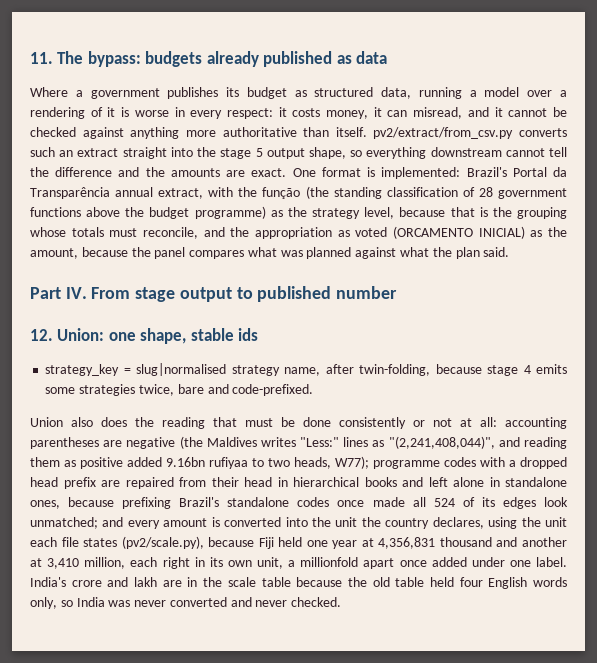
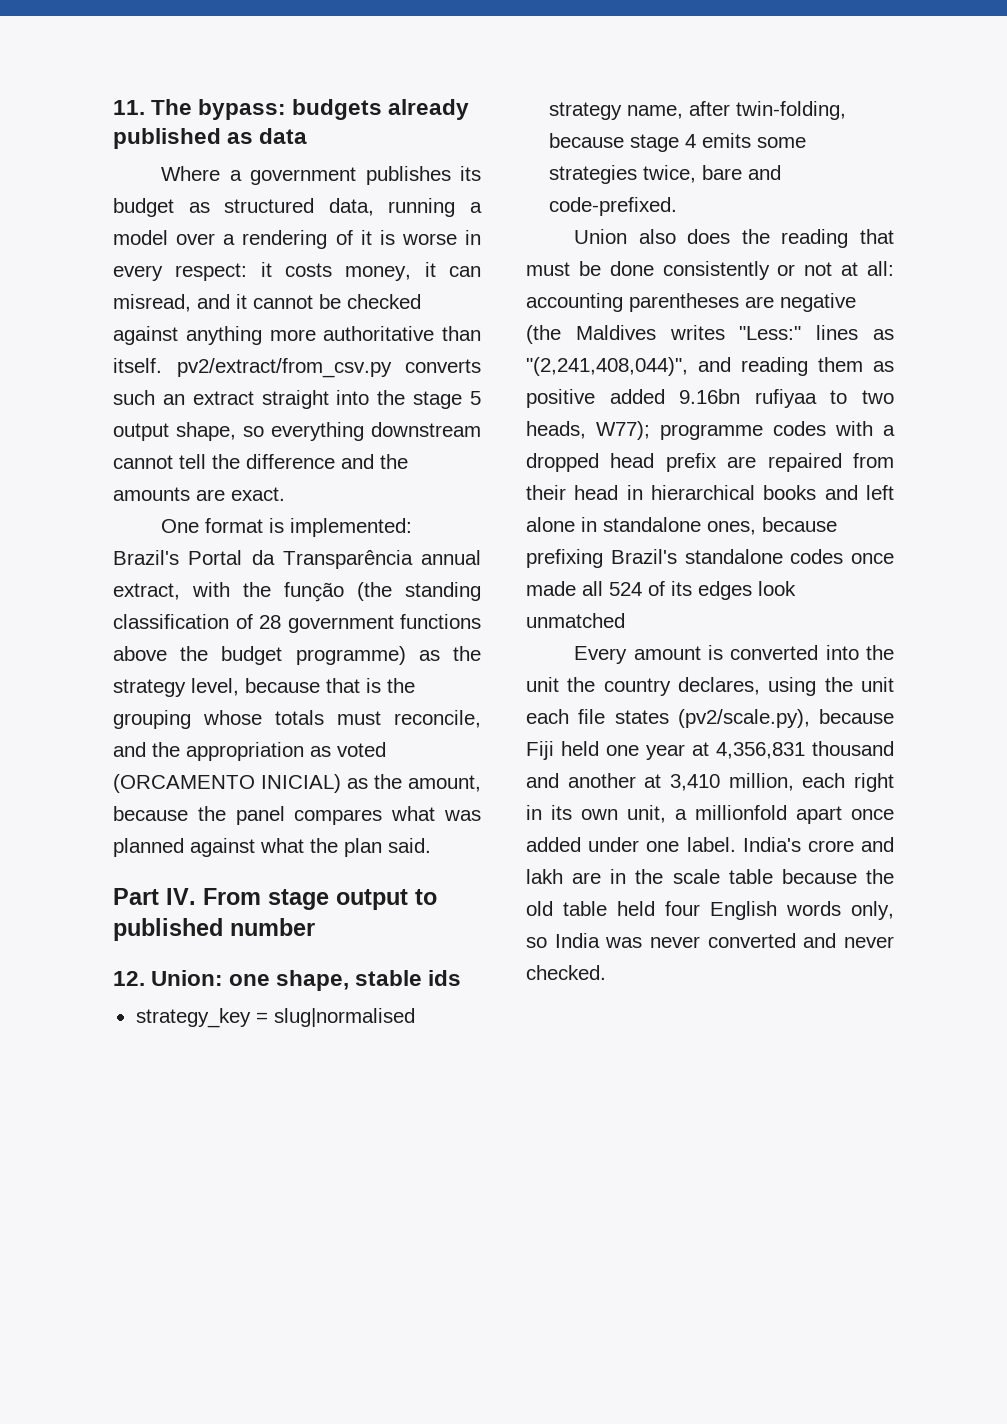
(287, 172) none -> (285, 494) //
[30,517,160,529] unmatched; and every -> [526,613,625,628] [574,646,628,664] unmatched // Every

